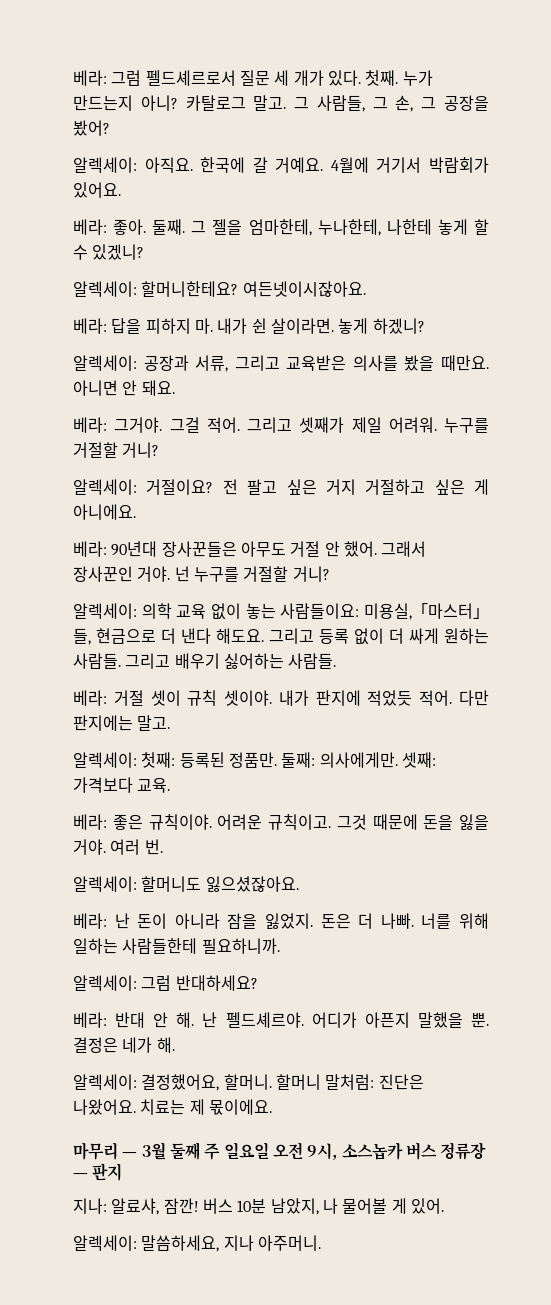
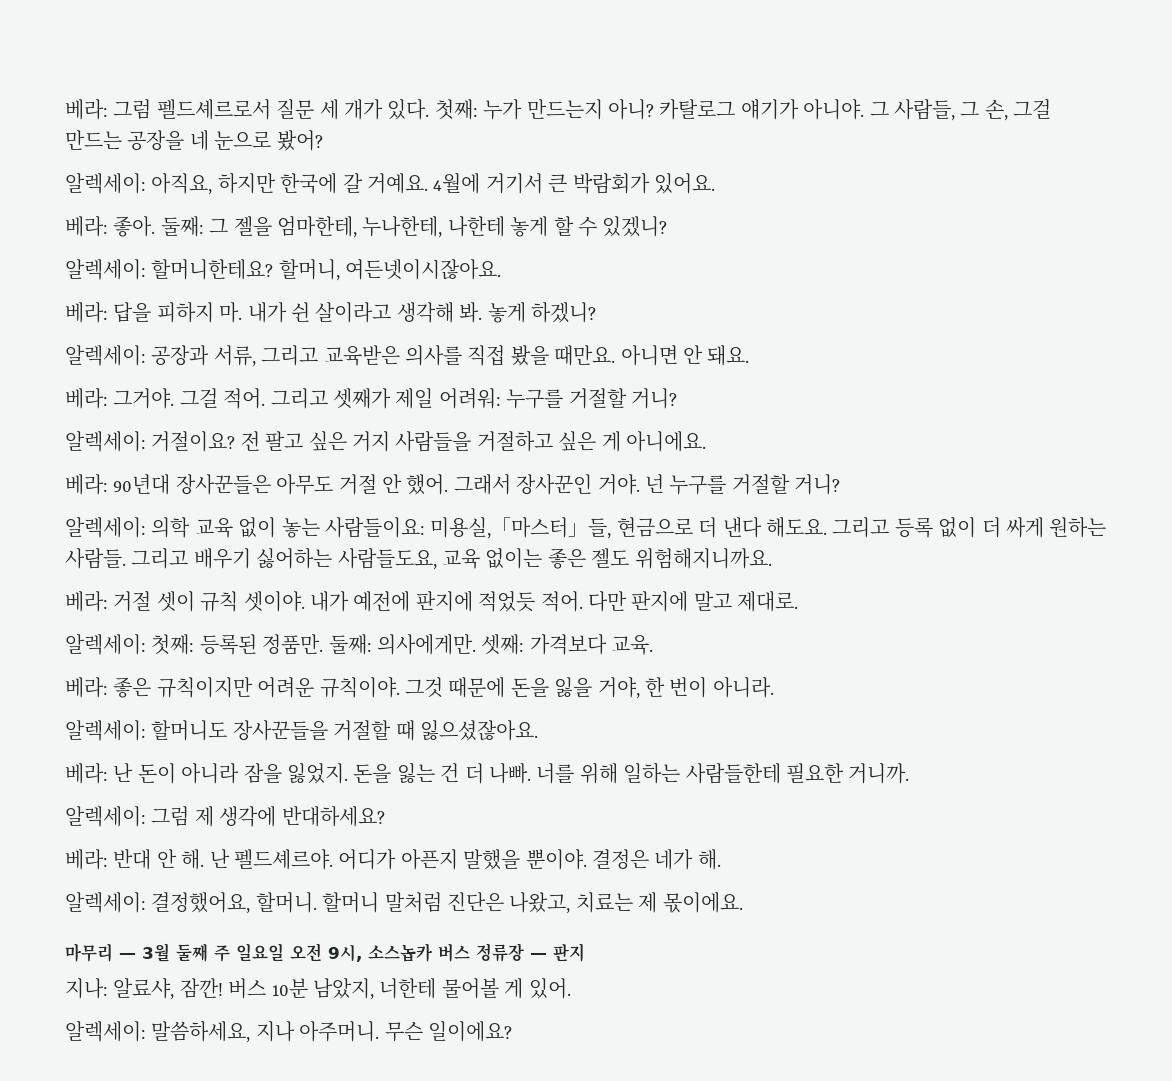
[365,70,399,86] 첫째. -> [434,99,478,120] 첫째:
[253,95,287,111] 말고. -> [740,99,865,120] 얘기가 아니야.
[421,95,489,111] 그 공장을 -> [1013,99,1052,119] [65,130,272,151] 그걸 만드는 공장을 네 눈으로
[144,157,193,173] 아직요. -> [151,173,276,195] 아직요, 하지만
(422, 165) none -> [548,174,568,193] 큰
[152,219,186,235] 둘째. -> [160,216,204,237] 둘째:
(239, 289) none -> [278,259,340,281] 할머니,
[270,318,334,334] 살이라면. -> [315,302,483,323] 살이라고 생각해 봐.
(398, 363) none -> [467,345,506,366] 직접
[388,417,437,433] 어려워. -> [438,388,501,409] 어려워:
(356, 487) none -> [395,431,472,452] 사람들을
[288,653,337,669] 사람들. -> [337,548,772,570] 사람들도요, 교육 없이는 좋은 젤도 위험해지니까요.
(309, 698) none -> [353,591,411,612] 예전에
[73,715,171,731] 판지에는 말고. -> [631,591,799,612] 판지에 말고 제대로.
[148,814,331,830] 규칙이야. 어려운 규칙이고. -> [156,677,400,698] 규칙이지만 어려운 규칙이야.
[73,839,163,855] 거야. 여러 번. -> [597,677,774,699] 거야, 한 번이 아니라.
(202, 884) none -> [232,720,415,741] 장사꾼들을 거절할 때
[320,913,351,929] 돈은 -> [353,763,460,783] 돈을 잃는 건
[201,938,280,954] 필요하니까. -> [785,763,910,784] 필요한 거니까.
(172, 983) none -> [194,806,277,827] 제 생각에
[470,1013,489,1028] 뿐. -> [525,849,587,870] 뿐이야.
[325,1074,424,1090] [73,1099,136,1115] 말처럼: 진단은 나왔어요. -> [384,892,571,914] 말처럼 진단은 나왔고,
[322,1198,338,1214] 나 -> [379,978,437,999] 너한테
(321, 1243) none -> [384,1021,512,1042] 무슨 일이에요?

